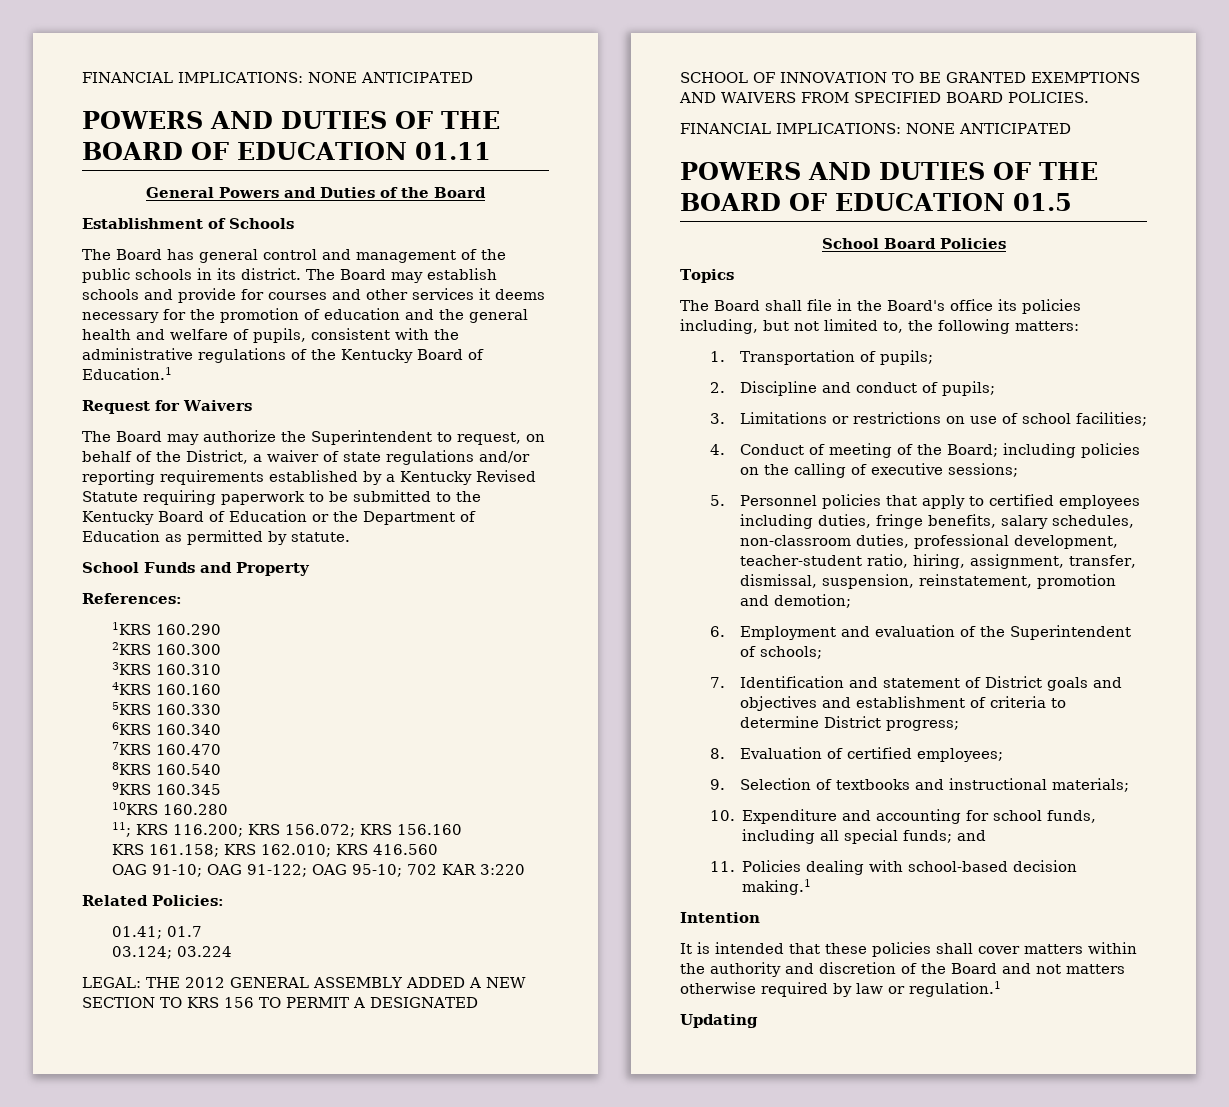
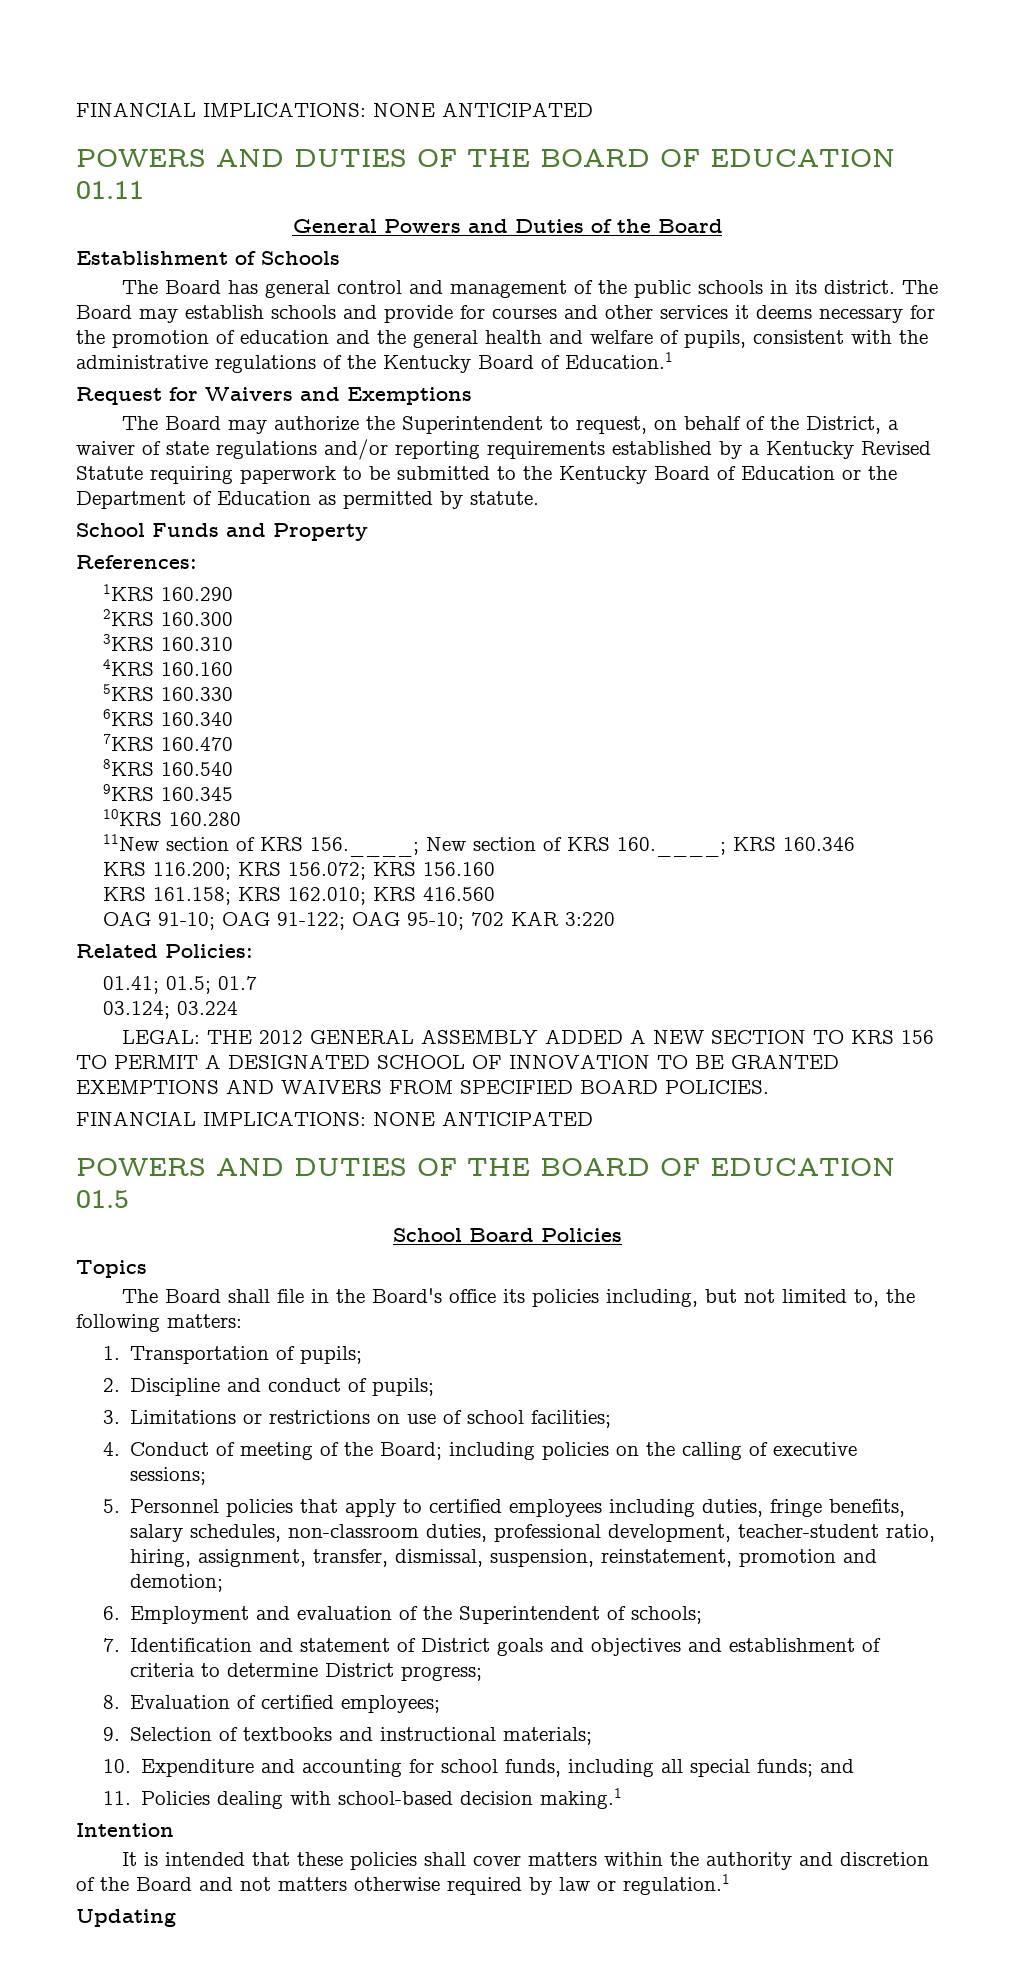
(252, 405) none -> [300,387,472,405] and Exemptions
[111,822,131,837] 11; -> [102,834,855,857] 11New section of KRS 156.____; New section of KRS 160.____; KRS 160.346 //
(162, 932) none -> [165,976,211,994] 01.5;

